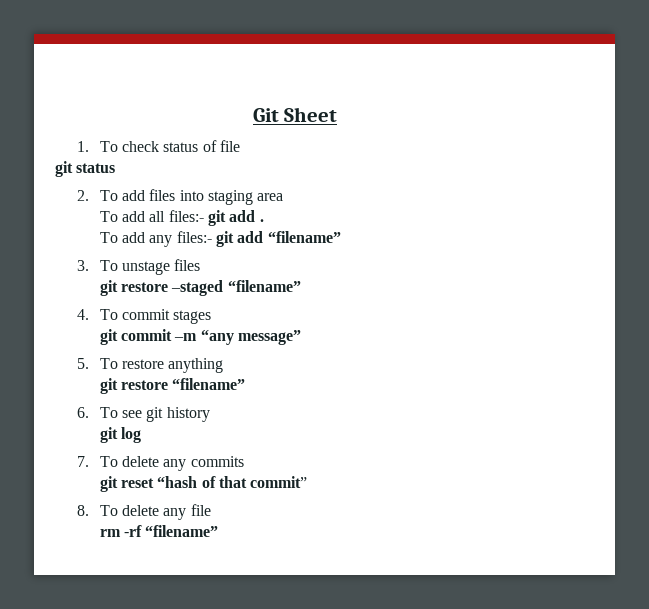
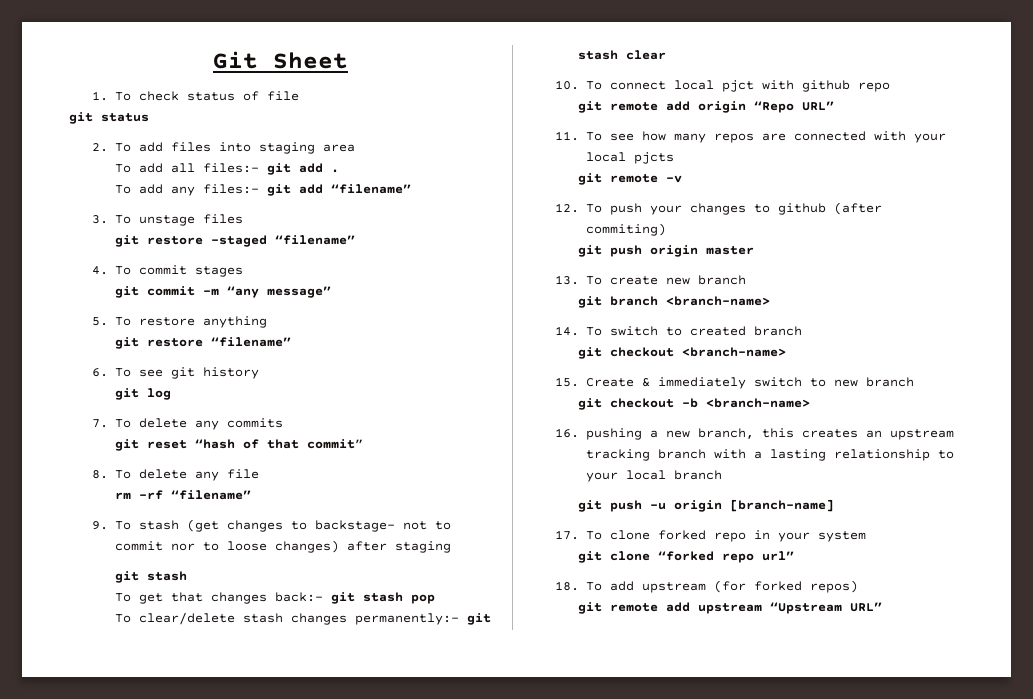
(219, 531) none -> [92,519,452,532] [115,540,452,553] [115,571,188,583] [115,592,436,604] [115,612,492,625] [578,50,667,60] [555,80,890,92] [578,101,835,113] [555,131,946,143] [585,152,674,164] [578,173,683,185] [555,202,882,215] [585,223,666,236] [578,245,755,257] [555,275,746,285] [578,296,771,308] [555,326,802,336] [578,347,787,359] [555,377,914,389] [578,398,811,410] [555,428,954,440] [585,449,954,461] [585,470,722,482] [578,499,835,512] [555,530,866,542] [578,551,795,563] [555,580,858,593] [578,602,883,614] // 9. To stash (get changes to backstage- not to commit nor to loose changes) after staging // git stash // To get that changes back:- git stash pop // To clear/delete stash changes permanently:- git stash clear // 10. To connect local pjct with github repo // git remote add origin “Repo URL” // 11. To see how many repos are connected with your local pjcts // git remote –v // 12. To push your changes to github (after commiting) // git push origin master // 13. To create new branch // git branch <branch-name> // 14. To switch to created branch // git checkout <branch-name> // 15. Create & immediately switch to new branch // git checkout -b <branch-name> // 16. pushing a new branch, this creates an upstream tracking branch with a lasting relationship to your local branch // git push -u origin [branch-name] // 17. To clone forked repo in your system // git clone “forked repo url” // 18. To add upstream (for forked repos) // git remote add upstream “Upstream URL”

